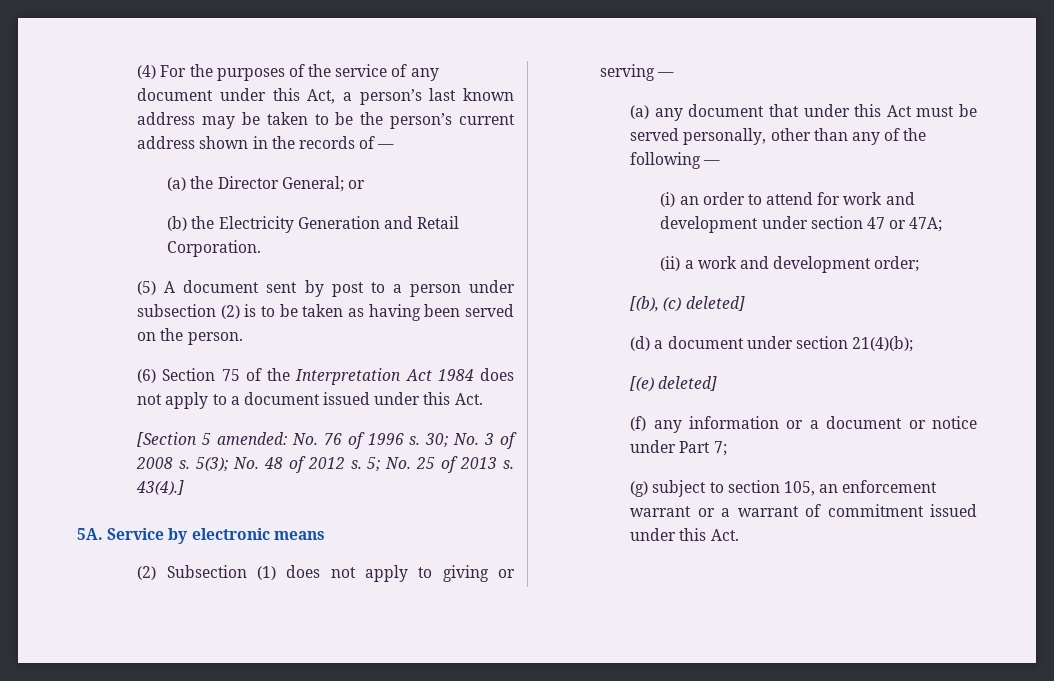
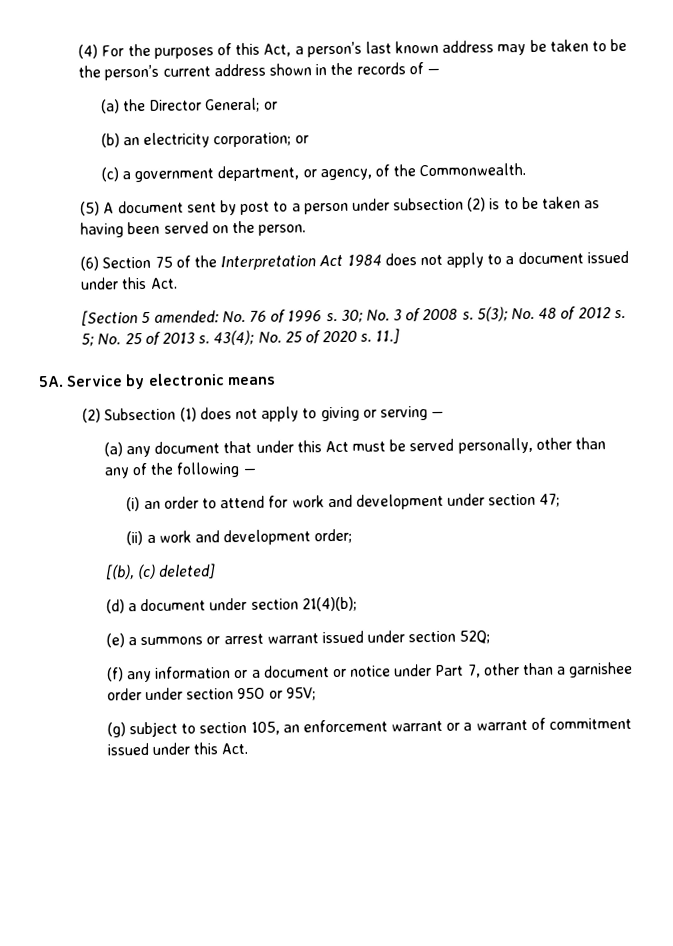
[308,64,439,81] [137,88,266,101] the service of any document under -> (232, 49) none
[191,216,460,233] [167,240,262,257] the Electricity Generation and Retail Corporation. -> [122,132,309,149] [100,162,527,183] an electricity corporation; or // (c) a government department, or agency, of the Commonwealth.
[136,480,185,496] 43(4).] -> [213,328,401,346] 43(4); No. 25 of 2020 s. 11.]
[866,217,943,232] 47 or 47A; -> [539,493,561,507] 47;
[630,376,718,392] [(e) deleted] -> [105,630,491,648] (e) a summons or arrest warrant issued under section 52Q;
[713,441,727,456] 7; -> [467,661,634,678] [106,687,316,701] 7, other than a garnishee order under section 95O or 95V;

